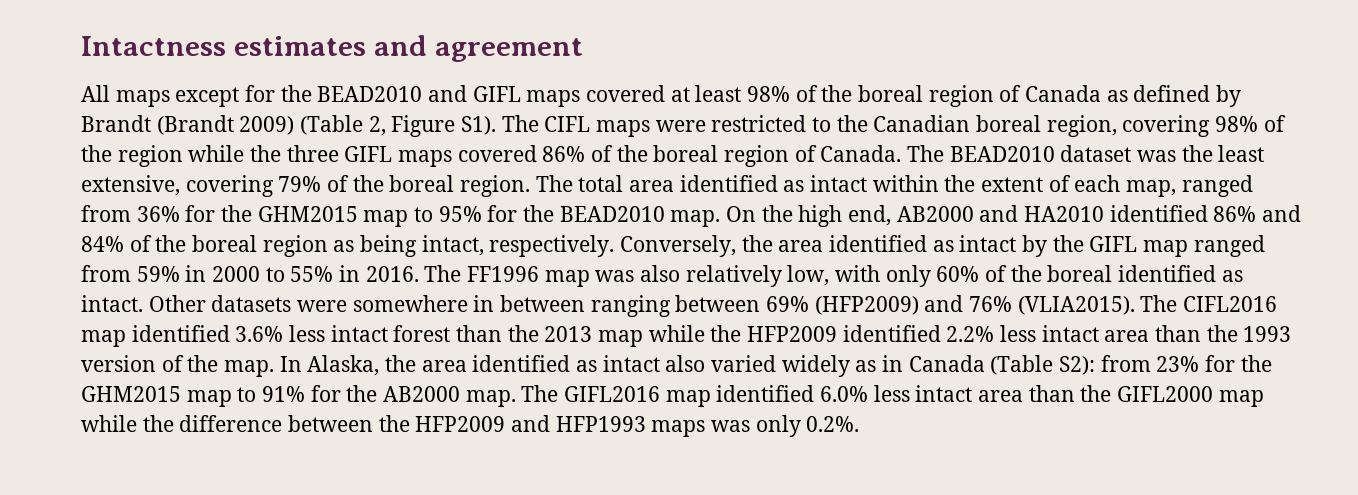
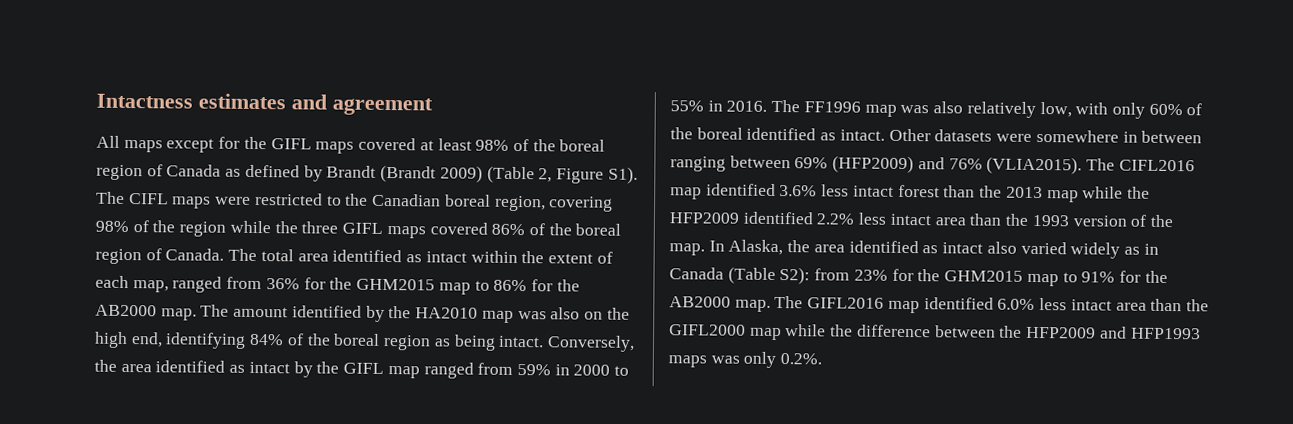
[317,85,468,102] BEAD2010 and -> (267, 143) none
[949,145,1265,162] [81,175,573,197] BEAD2010 dataset was the least extensive, covering 79% of the boreal region. The -> (258, 255) none
[438,205,1302,227] 95% for the BEAD2010 map. On the high end, AB2000 and HA2010 identified 86% and -> [493,279,580,292] [95,304,630,323] [94,331,247,349] 86% for the AB2000 map. The amount identified by the HA2010 map was also on the high end, identifying
[421,235,615,257] intact, respectively. -> [498,335,545,348] intact.

